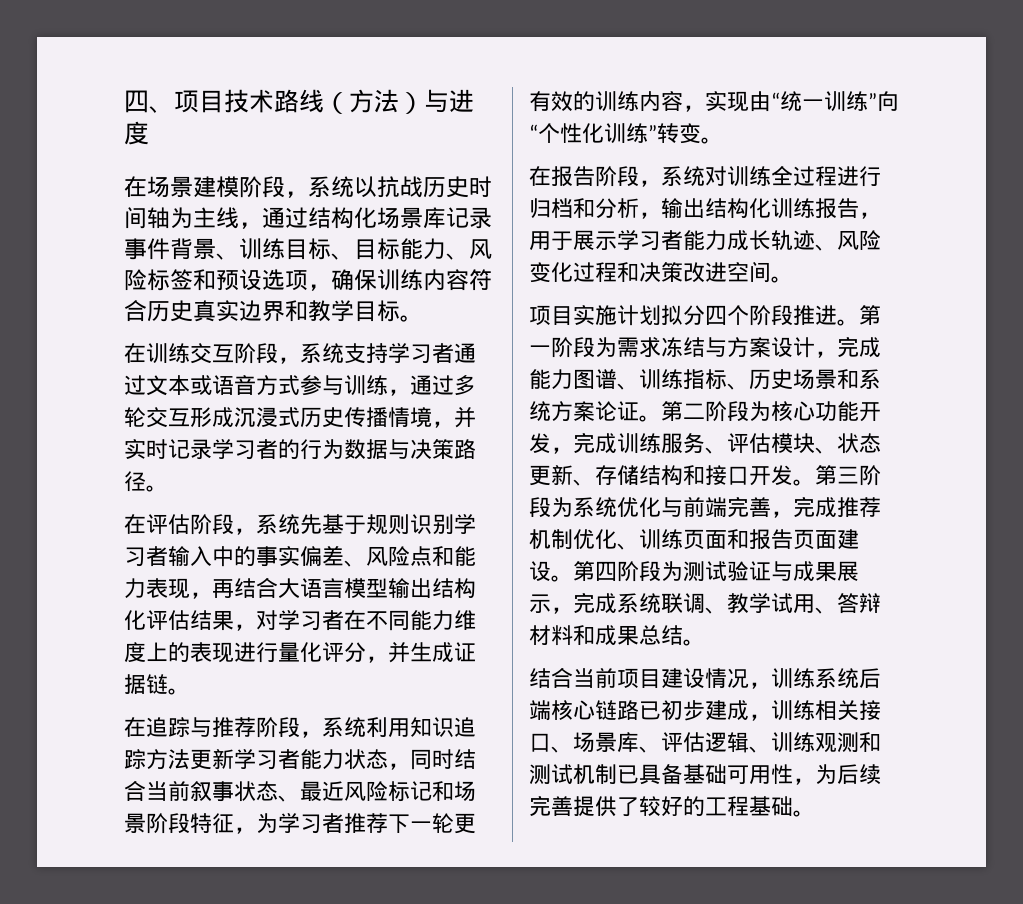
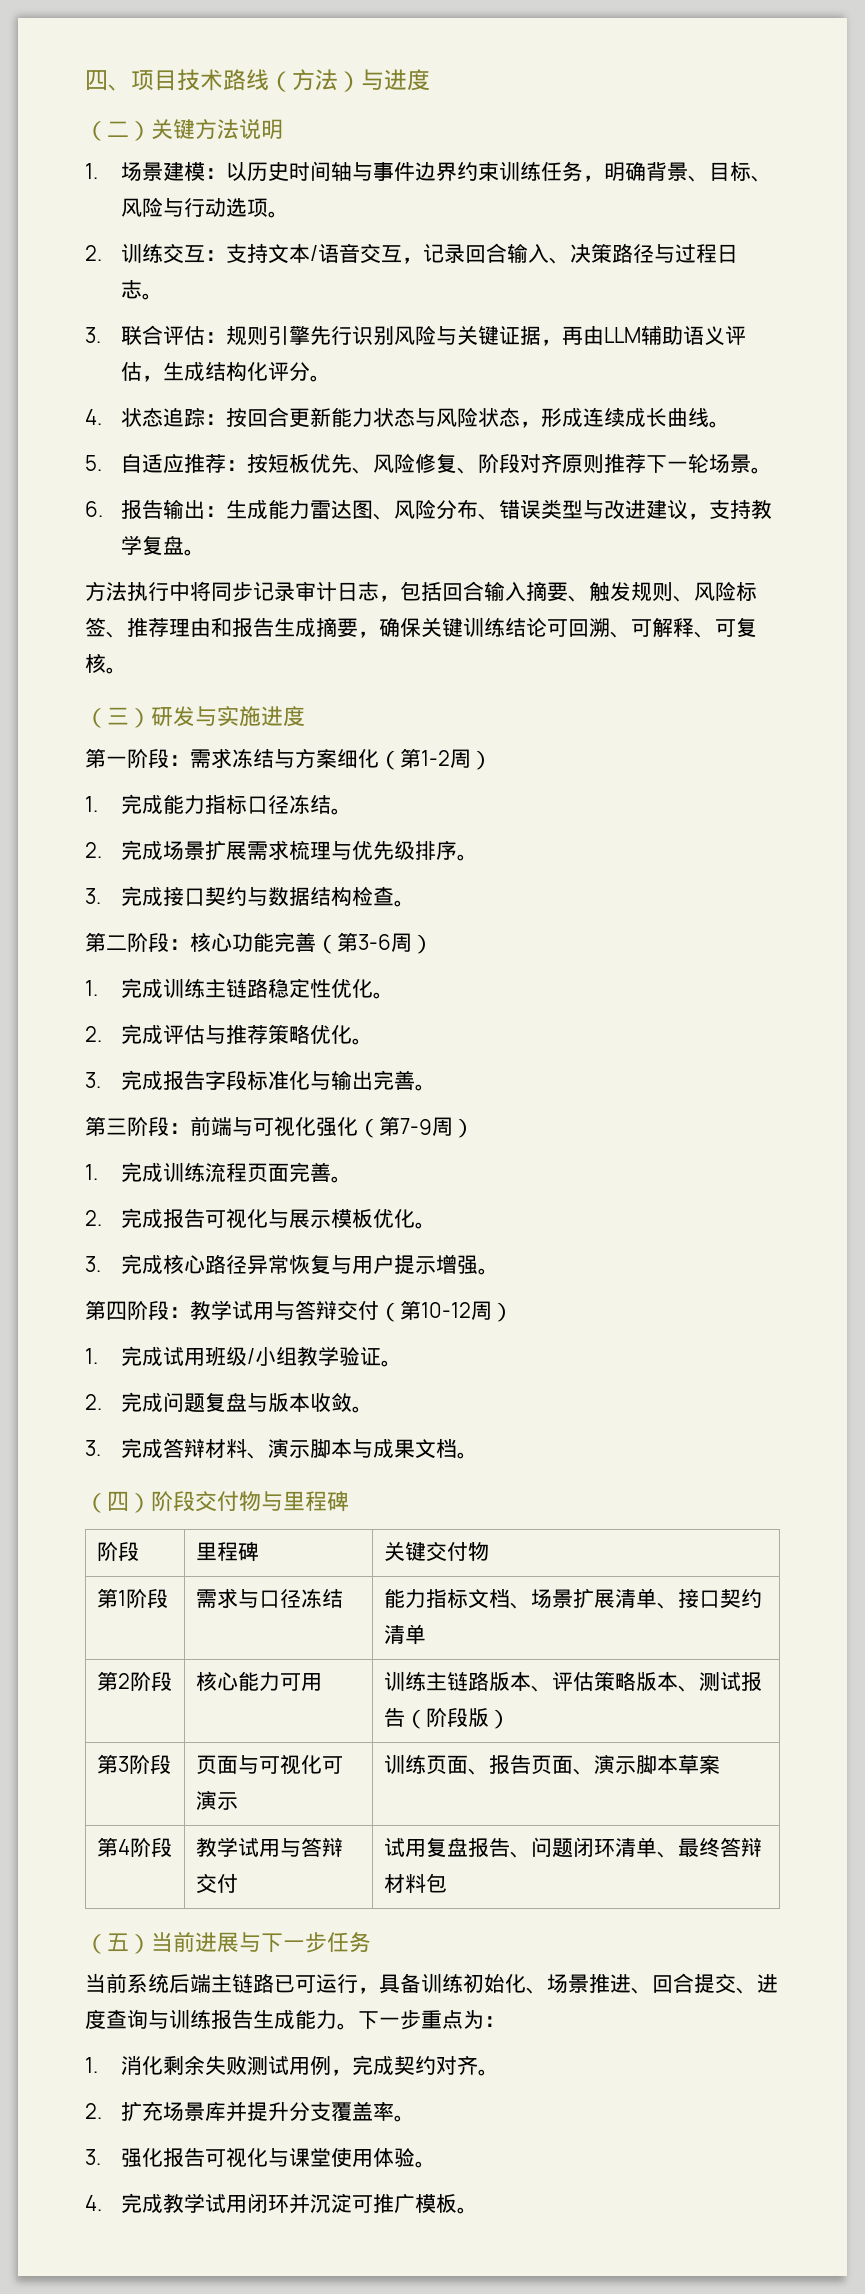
[124,176,492,198] [124,207,492,229] [124,238,492,260] [124,269,492,291] [124,300,423,322] [124,343,476,364] [124,375,476,396] [124,407,476,428] [124,439,476,460] [124,471,168,492] [124,514,476,535] [124,545,476,567] [124,577,476,599] [124,610,476,631] [124,642,476,663] [124,674,190,695] [124,717,476,738] [124,749,476,770] [124,780,476,802] [124,813,476,834] [529,91,899,112] [529,123,723,144] [529,166,881,187] [529,198,881,219] [529,230,881,251] [529,261,793,283] [529,305,859,326] 在场景建模阶段，系统以抗战历史时间轴为主线，通过结构化场景库记录事件背景、训练目标、目标能力、风险标签和预设选项，确保训练内容符合历史真实边界和教学目标。 // 在训练交互阶段，系统支持学习者通过文本或语音方式参与训练，通过多轮交互形成沉浸式历史传播情境，并实时记录学习者的行为数据与决策路径。 // 在评估阶段，系统先基于规则识别学习者输入中的事实偏差、风险点和能力表现，再结合大语言模型输出结构化评估结果，对学习者在不同能力维度上的表现进行量化评分，并生成证据链。 // 在追踪与推荐阶段，系统利用知识追踪方法更新学习者能力状态，同时结合当前叙事状态、最近风险标记和场景阶段特征，为学习者推荐下一轮更有效的训练内容，实现由“统一训练”向“个性化训练”转变。 // 在报告阶段，系统对训练全过程进行归档和分析，输出结构化训练报告，用于展示学习者能力成长轨迹、风险变化过程和决策改进空间。 // 项目实施计划拟分四个阶段推进。 -> [85,119,283,141] [85,161,773,182] [121,198,290,218] [85,243,739,264] [121,280,164,300] [85,325,747,346] [121,362,332,382] [85,407,731,428] [85,453,773,474] [85,499,773,520] [121,535,206,556] [85,581,757,602] [85,617,757,638] [85,653,127,674] [85,706,305,728] （二）关键方法说明 // 1.场景建模：以历史时间轴与事件边界约束训练任务，明确背景、目标、风险与行动选项。 // 2.训练交互：支持文本/语音交互，记录回合输入、决策路径与过程日志。 // 3.联合评估：规则引擎先行识别风险与关键证据，再由LLM辅助语义评估，生成结构化评分。 // 4.状态追踪：按回合更新能力状态与风险状态，形成连续成长曲线。 // 5.自适应推荐：按短板优先、风险修复、阶段对齐原则推荐下一轮场景。 // 6.报告输出：生成能力雷达图、风险分布、错误类型与改进建议，支持教学复盘。 // 方法执行中将同步记录审计日志，包括回合输入摘要、触发规则、风险标签、推荐理由和报告生成摘要，确保关键训练结论可回溯、可解释、可复核。 // （三）研发与实施进度 //
[595,337,617,357] 为 -> [169,755,190,766] ：
[771,336,881,358] [529,369,881,390] [529,401,661,422] 设计，完成能力图谱、训练指标、历史场景和系统方案论证。 -> [337,748,492,770] [85,794,353,815] [85,840,479,861] [85,886,416,907] 细化（第1-2周） // 1.完成能力指标口径冻结。 // 2.完成场景扩展需求梳理与优先级排序。 // 3.完成接口契约与数据结构检查。 //
[749,401,771,421] 为 -> [169,939,190,950] ：
[859,402,881,422] [529,432,881,454] [529,465,881,486] [529,496,881,518] [529,529,639,550] 开发，完成训练服务、评估模块、状态更新、存储结构和接口开发。第三阶段为系统优化与前端完善，完成推荐机制优化、 -> [274,932,433,954] [85,978,395,999] [85,1024,374,1045] [85,1070,437,1091] [85,1116,474,1138] [85,1162,353,1183] [85,1208,437,1229] [85,1254,500,1275] [85,1300,513,1322] [85,1346,403,1367] [85,1392,374,1413] [85,1438,479,1459] [85,1491,349,1513] [96,1542,139,1561] [195,1541,259,1561] [383,1541,489,1562] [96,1588,168,1608] [195,1588,343,1608] [383,1588,762,1609] [383,1624,426,1645] [96,1671,172,1691] [195,1671,322,1691] [383,1671,762,1692] [383,1708,510,1729] [96,1754,171,1774] [195,1754,343,1775] [195,1791,238,1810] 完善（第3-6周） // 1.完成训练主链路稳定性优化。 // 2.完成评估与推荐策略优化。 // 3.完成报告字段标准化与输出完善。 // 第三阶段：前端与可视化强化（第7-9周） // 1.完成训练流程页面完善。 // 2.完成报告可视化与展示模板优化。 // 3.完成核心路径异常恢复与用户提示增强。 // 第四阶段：教学试用与答辩交付（第10-12周） // 1.完成试用班级/小组教学验证。 // 2.完成问题复盘与版本收敛。 // 3.完成答辩材料、演示脚本与成果文档。 // （四）阶段交付物与里程碑 // 阶段 | 里程碑 | 关键交付物 // 第1阶段 | 需求与口径冻结 | 能力指标文档、场景扩展清单、接口契约清单 // 第2阶段 | 核心能力可用 | 训练主链路版本、评估策略版本、测试报告（阶段版） // 第3阶段 | 页面与可视化可演示 |
[727,529,749,549] 和 -> [467,1768,489,1775] 、
[837,529,859,549] [529,561,859,582] [529,592,881,614] [529,625,705,646] [529,667,881,689] [529,700,881,721] [529,732,881,753] [529,764,881,785] [529,795,793,817] 建设。第四阶段为测试验证与成果展示，完成系统联调、教学试用、答辩材料和成果总结。 // 结合当前项目建设情况，训练系统后端核心链路已初步建成，训练相关接口、场景库、评估逻辑、训练观测和测试机制已具备基础可用性，为后续完善提供了较好的工程基础 -> [572,1754,720,1775] [96,1837,172,1857] [195,1837,343,1857] [195,1873,238,1894] [383,1837,762,1858] [383,1873,447,1893] [85,1931,371,1954] [85,1973,778,1994] [85,2009,505,2030] [85,2055,500,2076] [85,2101,416,2122] [85,2147,437,2168] [85,2193,458,2214] 、演示脚本草案 // 第4阶段 | 教学试用与答辩交付 | 试用复盘报告、问题闭环清单、最终答辩材料包 // （五）当前进展与下一步任务 // 当前系统后端主链路已可运行，具备训练初始化、场景推进、回合提交、进度查询与训练报告生成能力。下一步重点为： // 1.消化剩余失败测试用例，完成契约对齐。 // 2.扩充场景库并提升分支覆盖率。 // 3.强化报告可视化与课堂使用体验。 // 4.完成教学试用闭环并沉淀可推广模板

